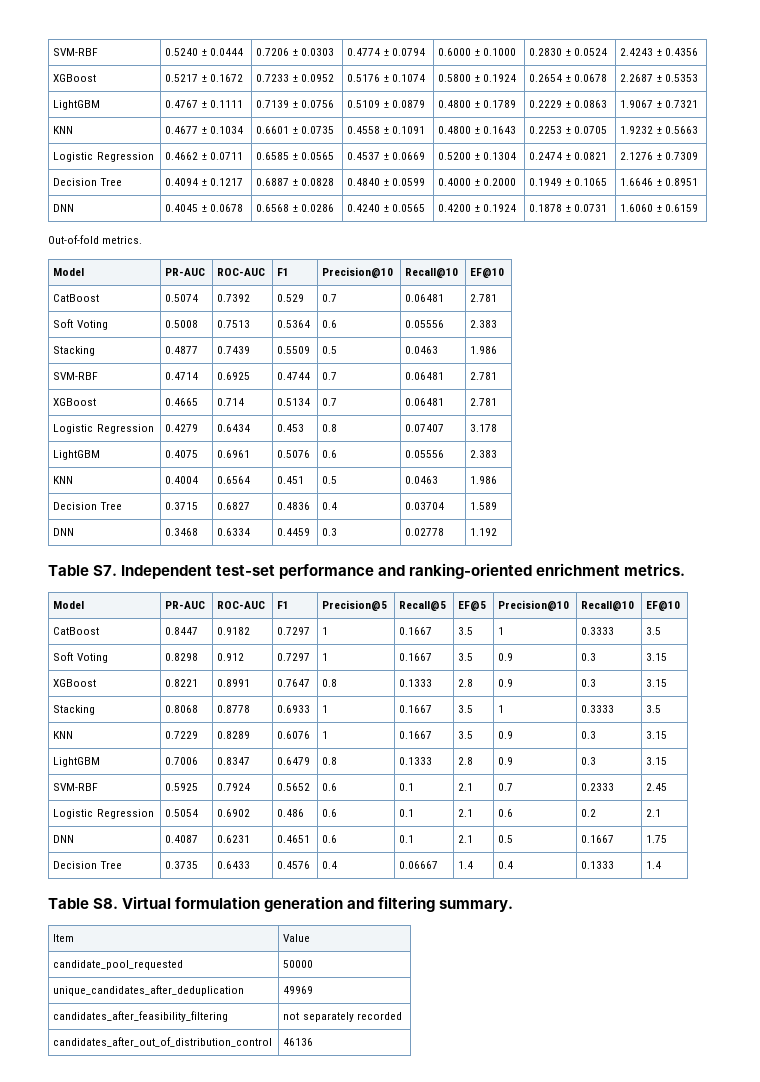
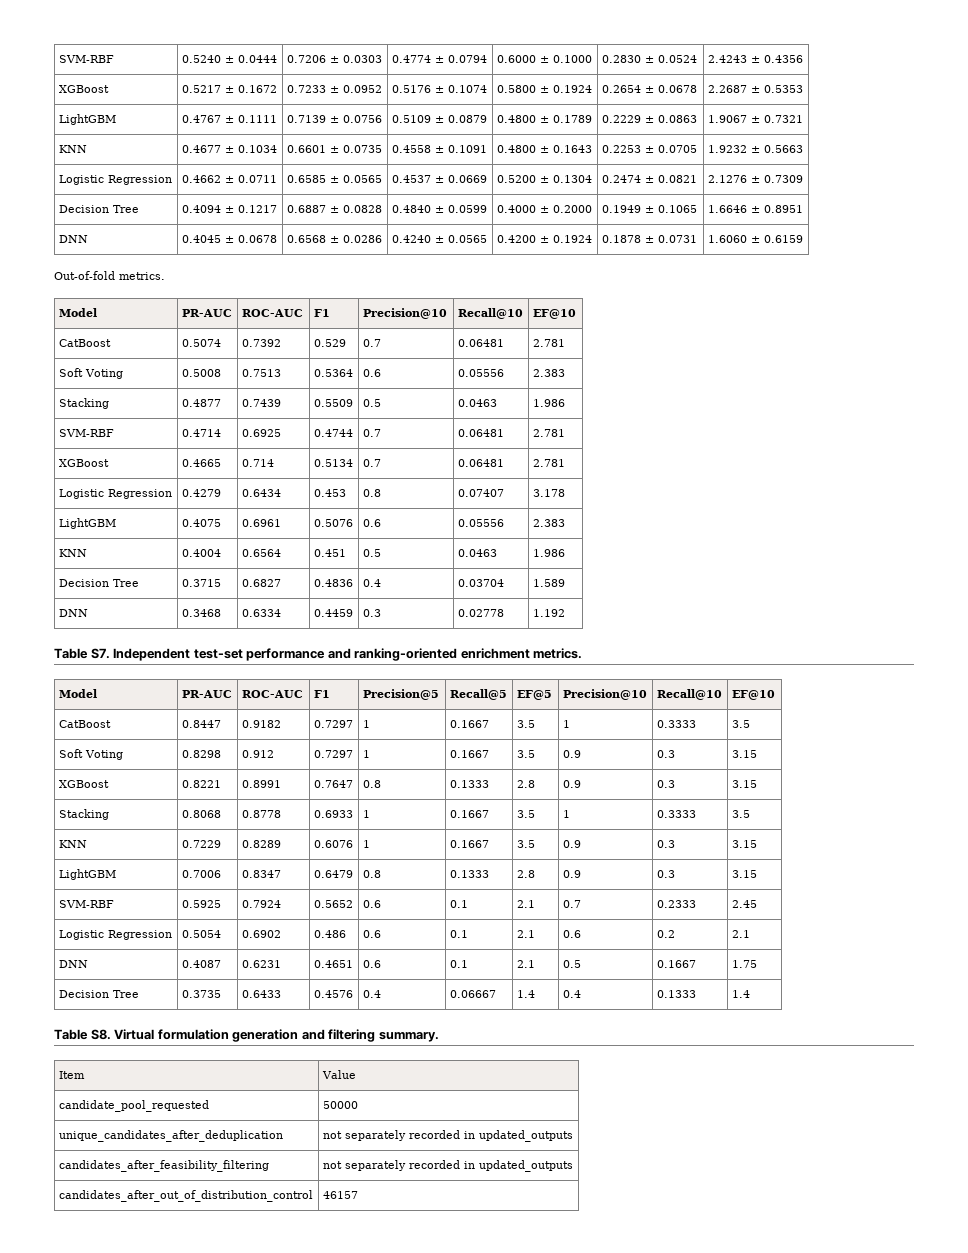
[283,986,314,994] 49969 -> [322,1130,573,1142] not separately recorded in updated_outputs
(402, 1016) none -> [463,1160,573,1172] in updated_outputs
[283,1038,314,1046] 46136 -> [322,1191,358,1199] 46157

